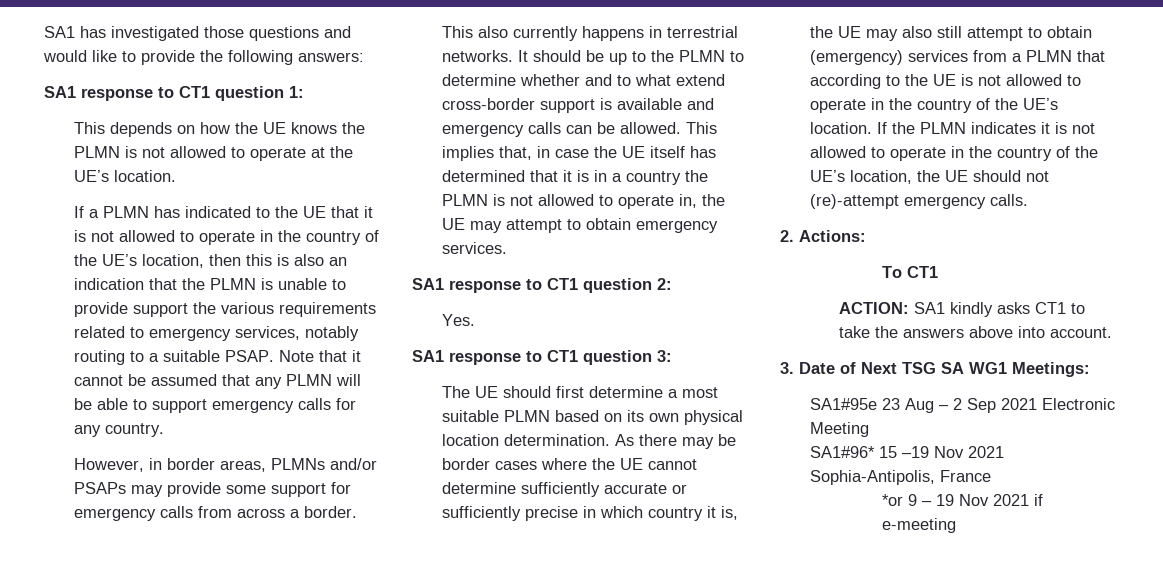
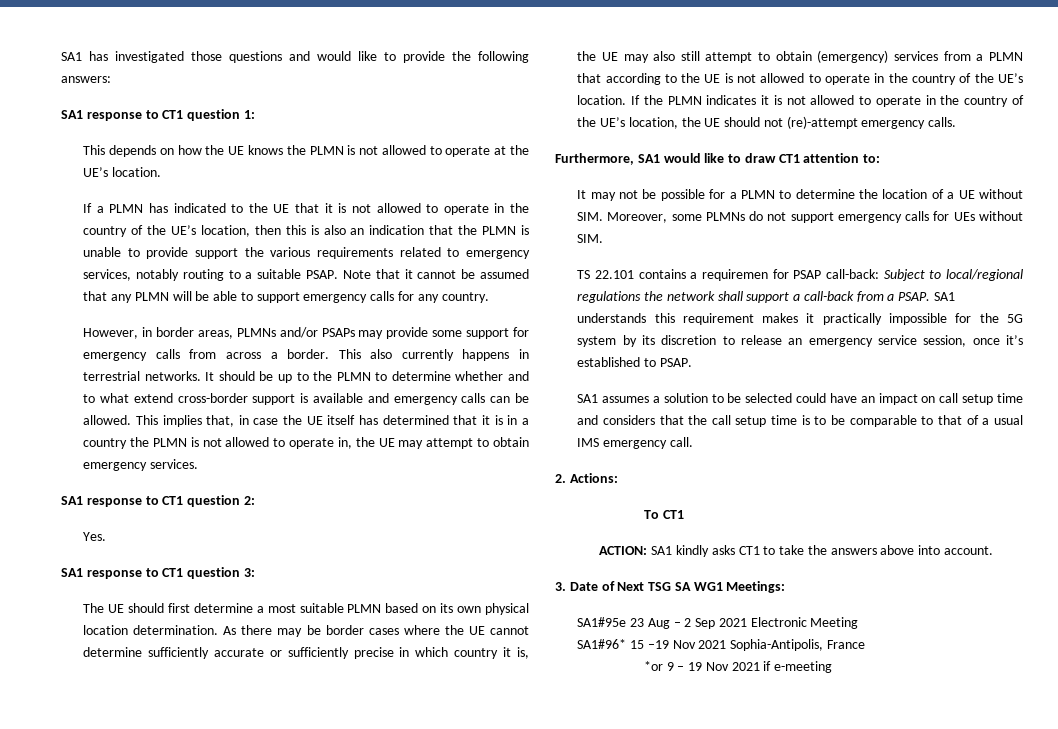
(1028, 200) none -> [555,153,881,165] [577,189,1023,201] [577,211,1023,223] [577,234,604,243] [577,269,1023,281] [577,291,955,303] [577,313,1023,325] [577,335,1023,347] [577,357,692,367] [577,393,1023,405] [577,415,1023,427] [577,437,693,449] // Furthermore, SA1 would like to draw CT1 attention to: // It may not be possible for a PLMN to determine the location of a UE without SIM. Moreover, some PLMNs do not support emergency calls for UEs without SIM. // TS 22.101 contains a requiremen for PSAP call-back: Subject to local/regional regulations the network shall support a call-back from a PSAP. SA1 understands this requirement makes it practically impossible for the 5G system by its discretion to release an emergency service session, once it’s established to PSAP. // SA1 assumes a solution to be selected could have an impact on call setup time and considers that the call setup time is to be comparable to that of a usual IMS emergency call.

